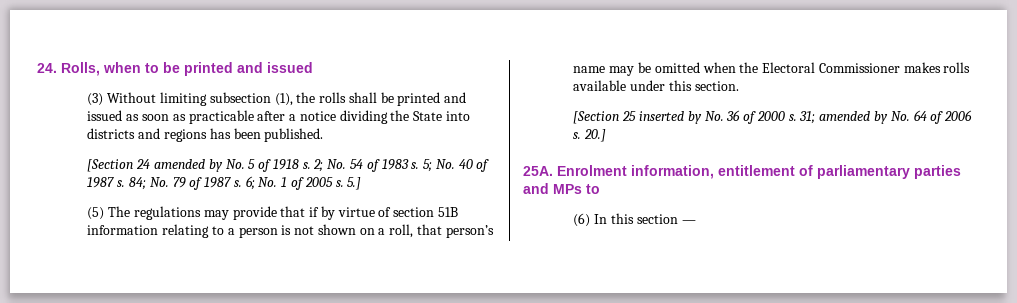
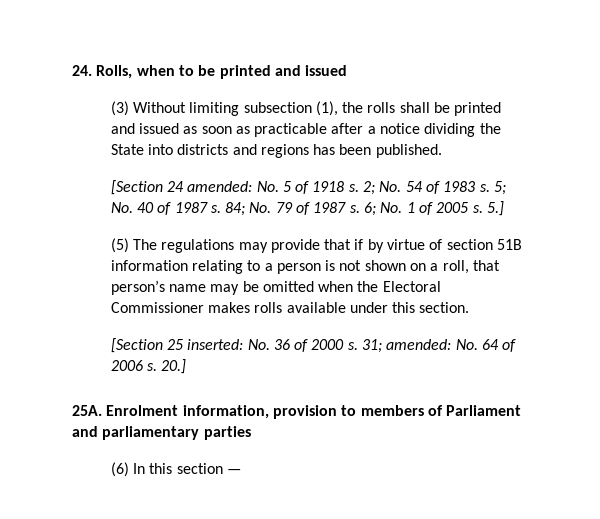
[154,159,223,172] amended by -> [187,181,253,192] amended:
[639,111,702,124] inserted by -> [187,339,244,350] inserted:
[819,111,889,124] amended by -> [386,339,452,350] amended:
[718,165,813,176] entitlement of -> [272,405,522,419] [72,426,98,437] provision to members of Parliament and
[523,183,600,194] and MPs to -> (251, 433) none

